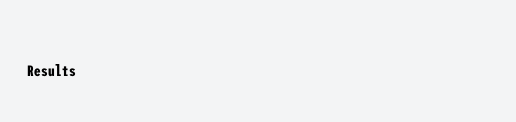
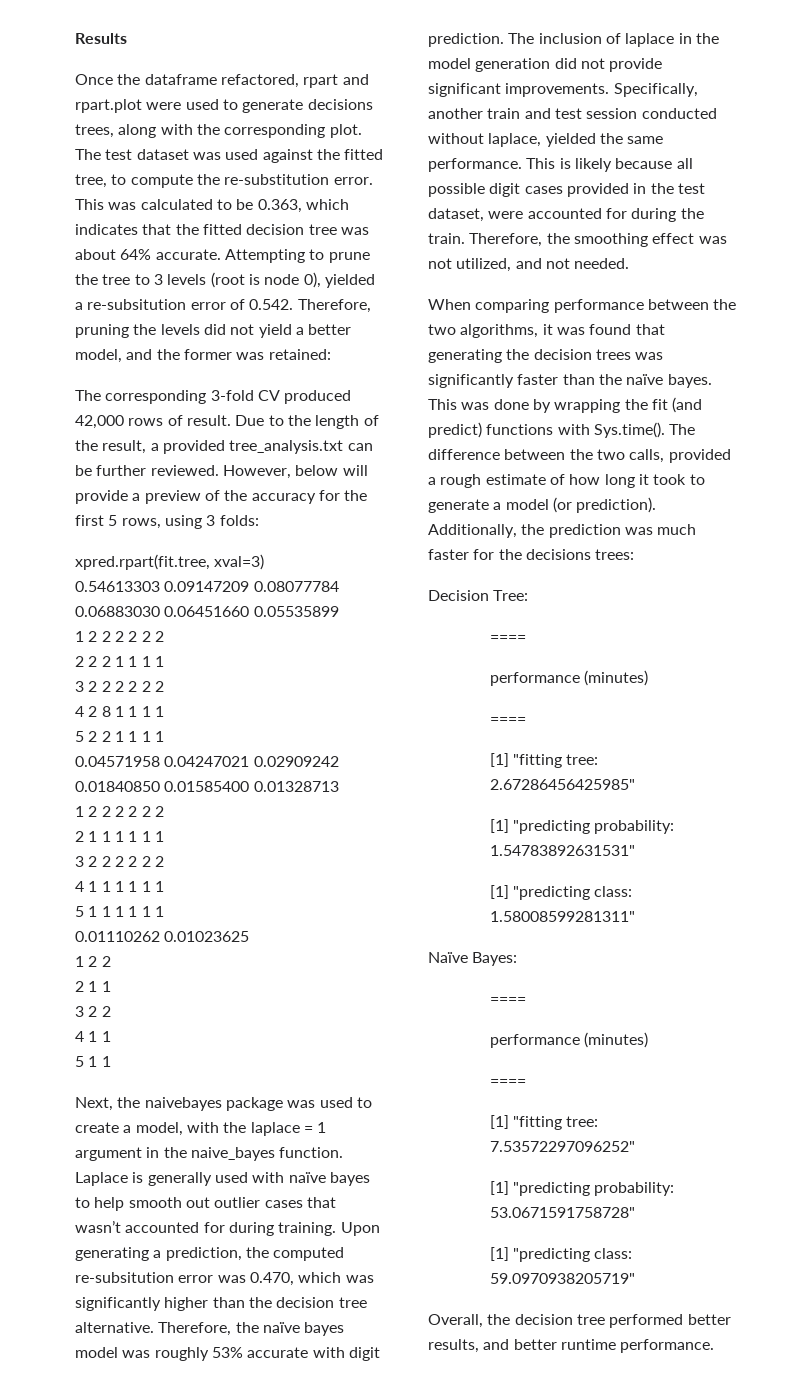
(76, 70) none -> [75,74,369,88] [75,99,373,113] [75,124,362,138] [75,149,384,163] [75,174,373,188] [75,199,349,213] [75,224,369,235] [75,249,370,263] [75,272,375,288] [75,299,371,313] [75,324,352,338] [75,349,331,363] [75,390,352,404] [75,415,379,429] [75,440,373,454] [75,465,368,479] [75,490,368,504] [75,515,259,529] [75,554,265,570] [75,581,339,592] [75,606,339,617] [75,631,164,642] [75,656,164,667] [75,681,164,692] [75,706,164,717] [75,731,164,742] [75,756,339,767] [75,781,339,792] [75,806,164,817] [75,831,164,842] [75,856,164,867] [75,881,164,892] [75,906,164,917] [75,931,250,942] [75,956,111,967] [75,981,111,992] [75,1006,111,1017] [75,1031,111,1042] [75,1056,111,1067] [75,1097,372,1111] [75,1122,327,1136] [75,1147,344,1161] [75,1172,370,1186] [75,1197,336,1211] [75,1220,380,1236] [75,1247,345,1261] [75,1272,374,1286] [75,1297,367,1311] [75,1322,345,1336] [75,1347,380,1361] [428,33,719,47] [428,58,663,72] [428,83,698,97] [428,108,717,119] [428,133,664,147] [428,158,693,172] [428,183,705,197] [428,208,704,222] [428,233,727,247] [428,258,630,272] [428,299,737,313] [428,324,665,338] [428,349,664,363] [428,374,712,388] [428,397,703,413] [428,422,696,438] [428,449,731,463] [428,474,705,488] [428,497,657,513] [428,524,697,538] [428,549,635,560] [428,590,529,601] [489,635,526,642] [489,670,648,686] [489,717,526,724] [489,753,599,768] [489,779,635,790] [489,819,675,834] [489,845,635,856] [489,885,633,900] [489,911,635,922] [428,952,518,966] [489,997,526,1004] [489,1032,648,1048] [489,1079,526,1086] [489,1115,599,1130] [489,1141,635,1152] [489,1181,675,1196] [489,1207,635,1218] [489,1247,633,1262] [489,1273,635,1284] [428,1314,731,1328] [428,1339,715,1353] // Once the dataframe refactored, rpart and rpart.plot were used to generate decisions trees, along with the corresponding plot. The test dataset was used against the fitted tree, to compute the re-substitution error. This was calculated to be 0.363, which indicates that the fitted decision tree was about 64% accurate. Attempting to prune the tree to 3 levels (root is node 0), yielded a re-subsitution error of 0.542. Therefore, pruning the levels did not yield a better model, and the former was retained: // The corresponding 3-fold CV produced 42,000 rows of result. Due to the length of the result, a provided tree_analysis.txt can be further reviewed. However, below will provide a preview of the accuracy for the first 5 rows, using 3 folds: // xpred.rpart(fit.tree, xval=3) // 0.54613303 0.09147209 0.08077784 0.06883030 0.06451660 0.05535899 // 1 2 2 2 2 2 2 // 2 2 2 1 1 1 1 // 3 2 2 2 2 2 2 // 4 2 8 1 1 1 1 // 5 2 2 1 1 1 1 // 0.04571958 0.04247021 0.02909242 0.01840850 0.01585400 0.01328713 // 1 2 2 2 2 2 2 // 2 1 1 1 1 1 1 // 3 2 2 2 2 2 2 // 4 1 1 1 1 1 1 // 5 1 1 1 1 1 1 // 0.01110262 0.01023625 // 1 2 2 // 2 1 1 // 3 2 2 // 4 1 1 // 5 1 1 // Next, the naivebayes package was used to create a model, with the laplace = 1 argument in the naive_bayes function. Laplace is generally used with naïve bayes to help smooth out outlier cases that wasn’t accounted for during training. Upon generating a prediction, the computed re-subsitution error was 0.470, which was significantly higher than the decision tree alternative. Therefore, the naïve bayes model was roughly 53% accurate with digit prediction. The inclusion of laplace in the model generation did not provide significant improvements. Specifically, another train and test session conducted without laplace, yielded the same performance. This is likely because all possible digit cases provided in the test dataset, were accounted for during the train. Therefore, the smoothing effect was not utilized, and not needed. // When comparing performance between the two algorithms, it was found that generating the decision trees was significantly faster than the naïve bayes. This was done by wrapping the fit (and predict) functions with Sys.time(). The difference between the two calls, provided a rough estimate of how long it took to generate a model (or prediction). Additionally, the prediction was much faster for the decisions trees: // Decision Tree: // ==== // performance (minutes) // ==== // [1] "fitting tree: 2.67286456425985" // [1] "predicting probability: 1.54783892631531" // [1] "predicting class: 1.58008599281311" // Naïve Bayes: // ==== // performance (minutes) // ==== // [1] "fitting tree: 7.53572297096252" // [1] "predicting probability: 53.0671591758728" // [1] "predicting class: 59.0970938205719" // Overall, the decision tree performed better results, and better runtime performance.

